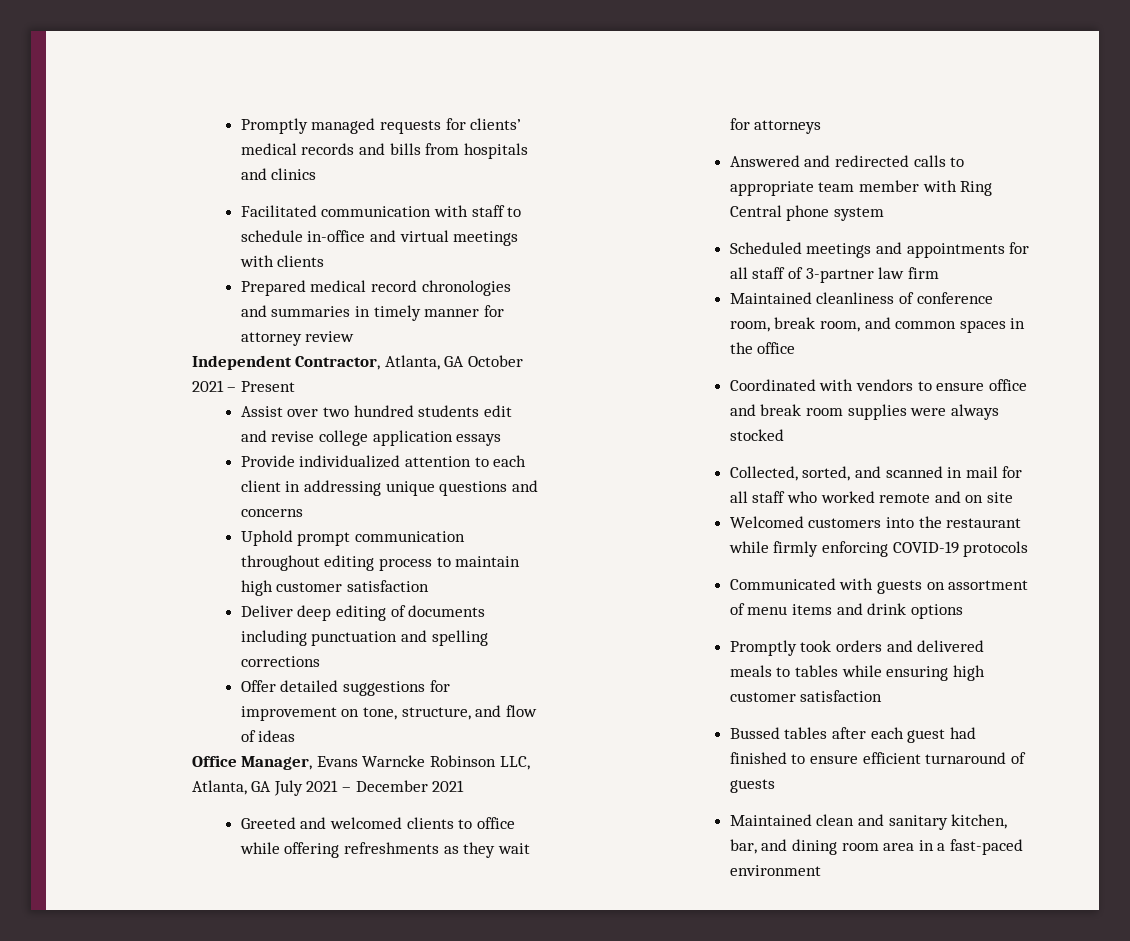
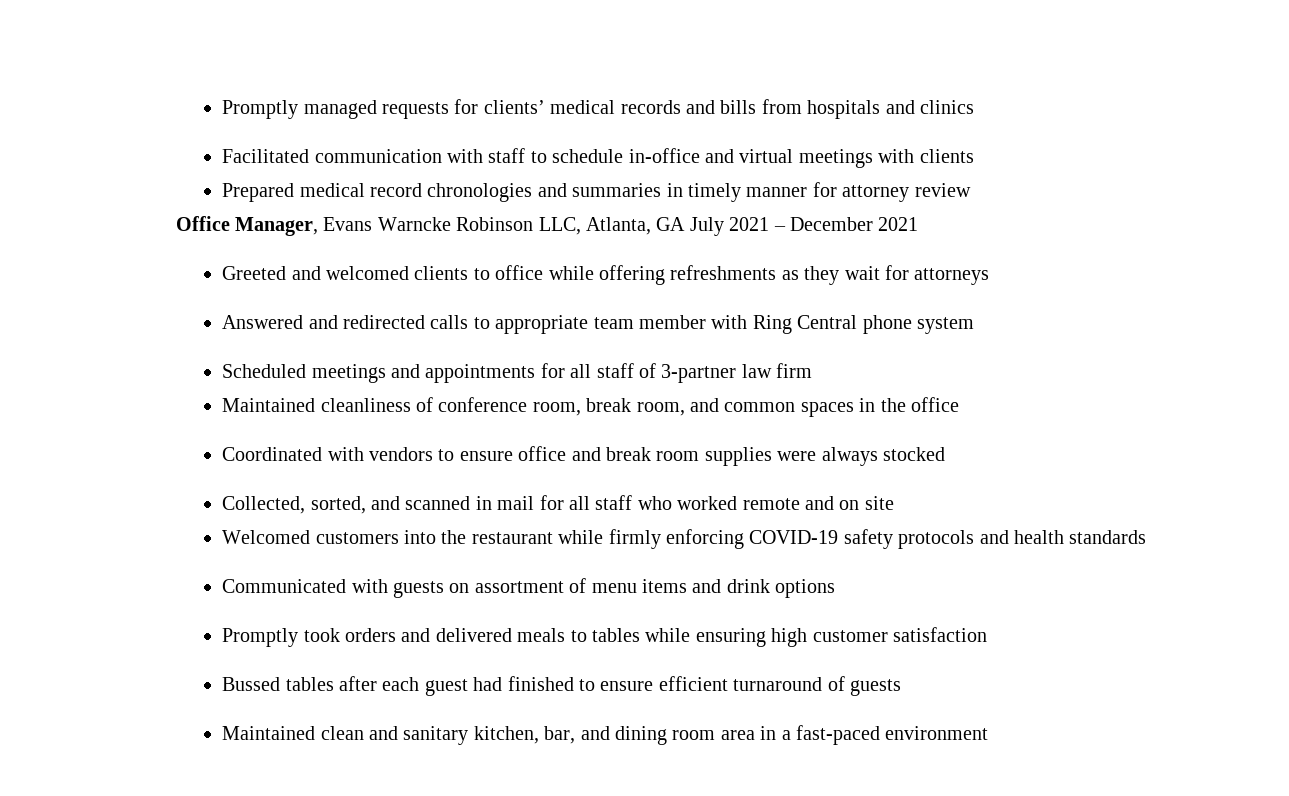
[191,355,524,370] [191,380,295,392] [240,405,512,417] [240,430,502,446] [240,455,527,468] [240,480,538,496] [240,509,303,517] [240,530,466,546] [240,555,521,571] [240,580,430,596] [240,605,486,621] [240,630,488,646] [240,656,320,667] [240,680,450,696] [240,705,537,721] [240,730,296,742] // Independent Contractor, Atlanta, GA October 2021 – Present // Assist over two hundred students edit and revise college application essays // Provide individualized attention to each client in addressing unique questions and concerns // Uphold prompt communication throughout editing process to maintain high customer satisfaction // Deliver deep editing of documents including punctuation and spelling corrections // Offer detailed suggestions for improvement on tone, structure, and flow of ideas -> (971, 190) none
(959, 547) none -> [843,529,893,549] safety
(1029, 549) none -> [979,530,1147,544] and health standards

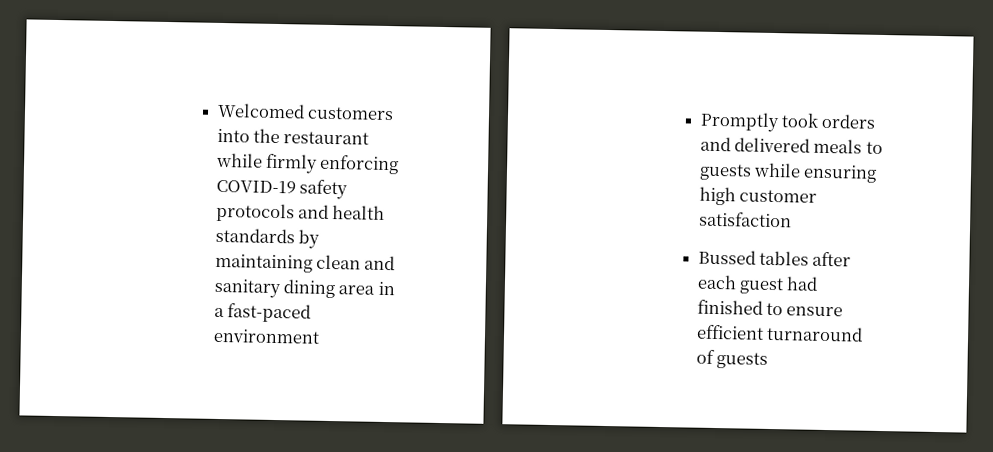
[222,99,974,119] [222,148,974,168] [222,182,971,202] [175,216,919,236] [222,265,990,285] [222,315,974,334] [222,363,813,383] [222,397,959,417] [222,446,945,466] [222,495,894,514] Promptly managed requests for clients’ medical records and bills from hospitals and clinics // Facilitated communication with staff to schedule in-office and virtual meetings with clients // Prepared medical record chronologies and summaries in timely manner for attorney review // Office Manager, Evans Warncke Robinson LLC, Atlanta, GA July 2021 – December 2021 // Greeted and welcomed clients to office while offering refreshments as they wait for attorneys // Answered and redirected calls to appropriate team member with Ring Central phone system // Scheduled meetings and appointments for all staff of 3-partner law firm // Maintained cleanliness of conference room, break room, and common spaces in the office // Coordinated with vendors to ensure office and break room supplies were always stocked // Collected, sorted, and scanned in mail for all staff who worked remote and on site // -> (216, 110) none
[222,578,836,598] // Communicated with guests on assortment of menu items and drink options -> [298,229,321,249] [214,253,396,273] [213,278,395,299] [213,303,312,323] [212,328,320,344] by maintaining clean and sanitary dining area in a fast-paced environment
[591,628,640,642] tables -> [698,163,752,181] guests
[222,725,989,745] // Maintained clean and sanitary kitchen, bar, and dining room area in a fast-paced environment -> (769, 360) none

